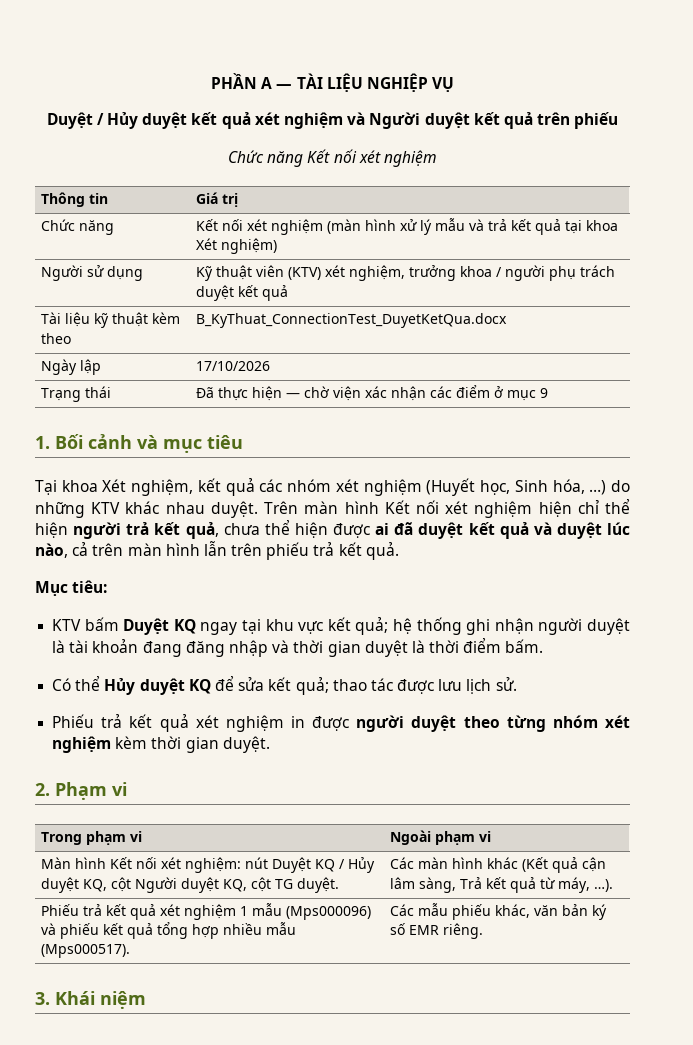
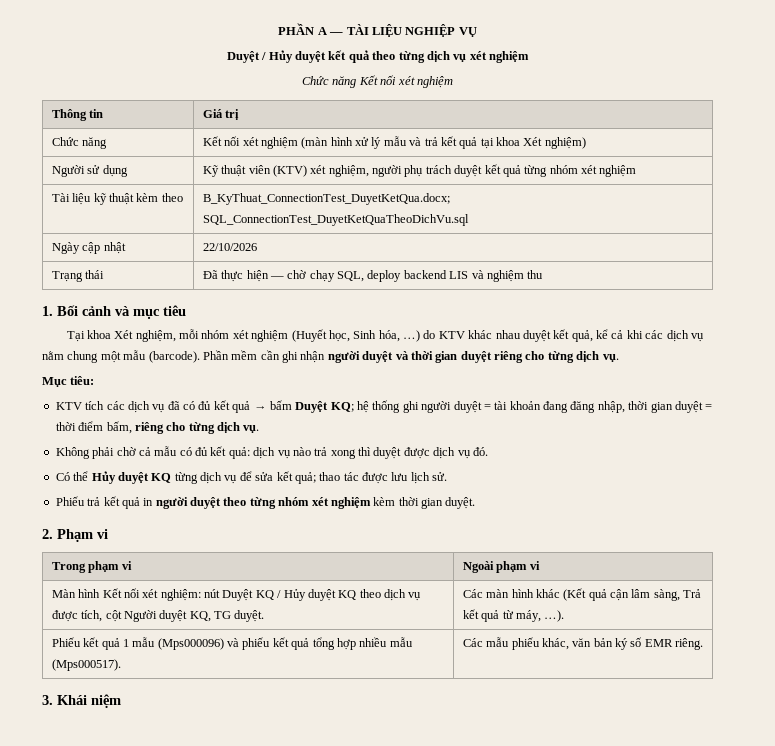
[254,112,619,129] xét nghiệm và Người duyệt kết quả trên phiếu -> [372,51,530,63] theo từng dịch vụ xét nghiệm
[409,265,503,281] trưởng khoa / -> (369, 171) none
(289, 293) none -> [524,165,637,177] từng nhóm xét nghiệm
[196,313,508,328] B_KyThuat_ConnectionTest_DuyetKetQua.docx -> [202,193,450,205] [202,214,469,226] B_KyThuat_ConnectionTest_DuyetKetQua.docx; SQL_ConnectionTest_DuyetKetQuaTheoDichVu.sql
[80,359,102,375] [196,361,271,371] lập | 17/10/2026 -> [82,242,126,254] [202,243,257,251] cập nhật | 22/10/2026
[333,385,549,401] viện xác nhận các điểm ở mục 9 -> [309,270,544,282] chạy SQL, deploy backend LIS và nghiệm thu
[197,478,283,496] kết quả các -> [179,329,200,339] mỗi
[35,502,85,518] những -> (436, 334) none
[210,499,630,518] [35,520,630,539] [35,541,399,560] [35,580,108,596] [52,617,389,635] duyệt. Trên màn hình Kết nối xét nghiệm hiện chỉ thể hiện người trả kết quả, chưa thể hiện được ai đã duyệt kết quả và duyệt lúc nào, cả trên màn hình lẫn trên phiếu trả kết quả. // Mục tiêu: // KTV bấm Duyệt KQ ngay tại khu vực kết quả; -> [522,329,704,342] [42,350,619,363] [42,376,95,387] [55,400,354,413] duyệt kết quả, kể cả khi các dịch vụ nằm chung một mẫu (barcode). Phần mềm cần ghi nhận người duyệt và thời gian duyệt riêng cho từng dịch vụ. // Mục tiêu: // KTV tích các dịch vụ đã có đủ kết quả → bấm Duyệt KQ;
[494,618,631,635] [52,640,66,653] nhận người duyệt là -> [421,401,491,413] người duyệt =
[228,640,425,657] nhập và thời gian duyệt là -> [597,401,713,413] nhập, thời gian duyệt =
[505,639,544,653] bấm. -> [106,421,260,434] [55,446,488,459] bấm, riêng cho từng dịch vụ. // Không phải chờ cả mẫu có đủ kết quả: dịch vụ nào trả xong thì duyệt được dịch vụ đó.
(211, 686) none -> [174,472,238,484] từng dịch vụ
[195,715,350,732] xét nghiệm in được -> [143,498,154,506] in
[83,879,108,892] KQ, -> [338,589,422,601] [51,610,103,622] KQ theo dịch vụ được tích,
[251,877,272,892] cột -> (211, 616) none
[83,904,237,920] trả kết quả xét nghiệm -> [83,637,120,650] kết quả

